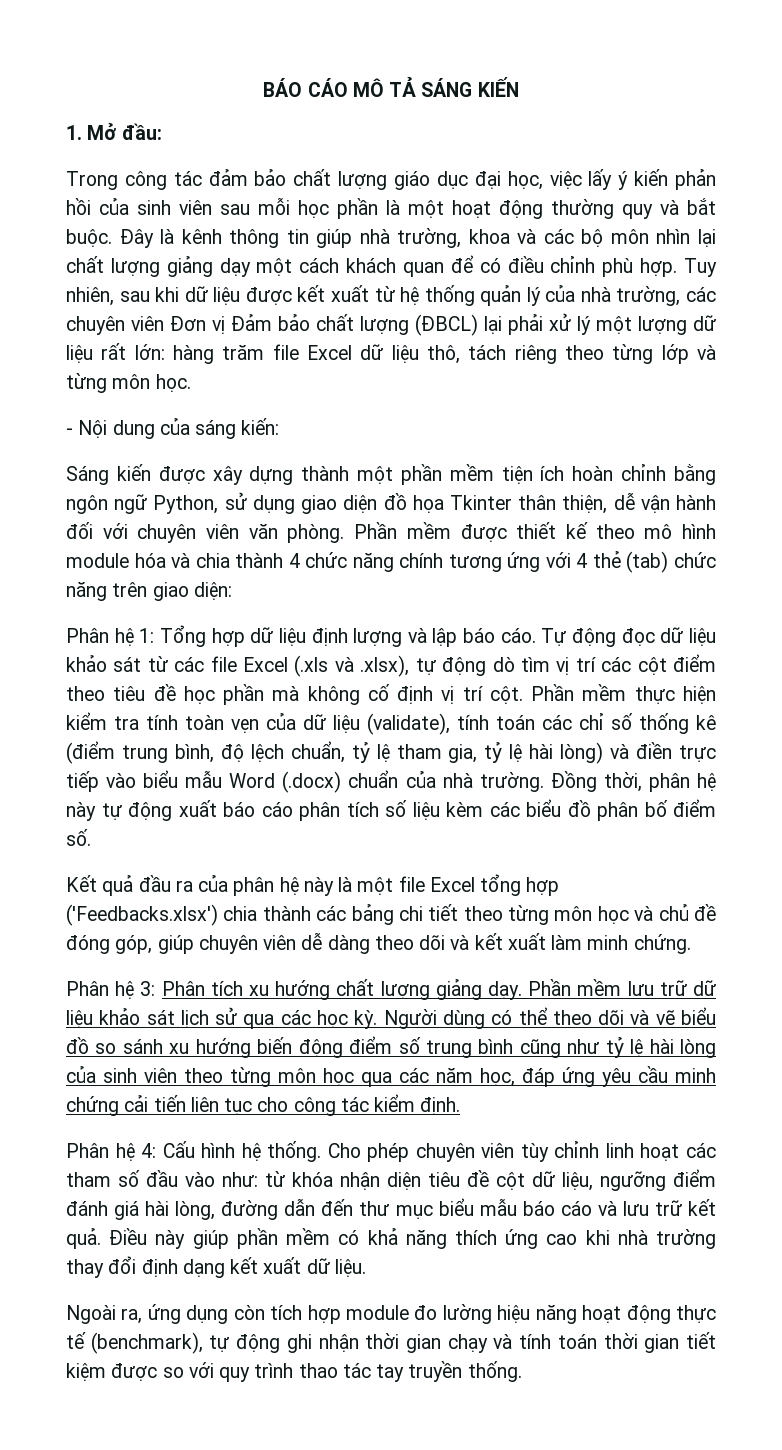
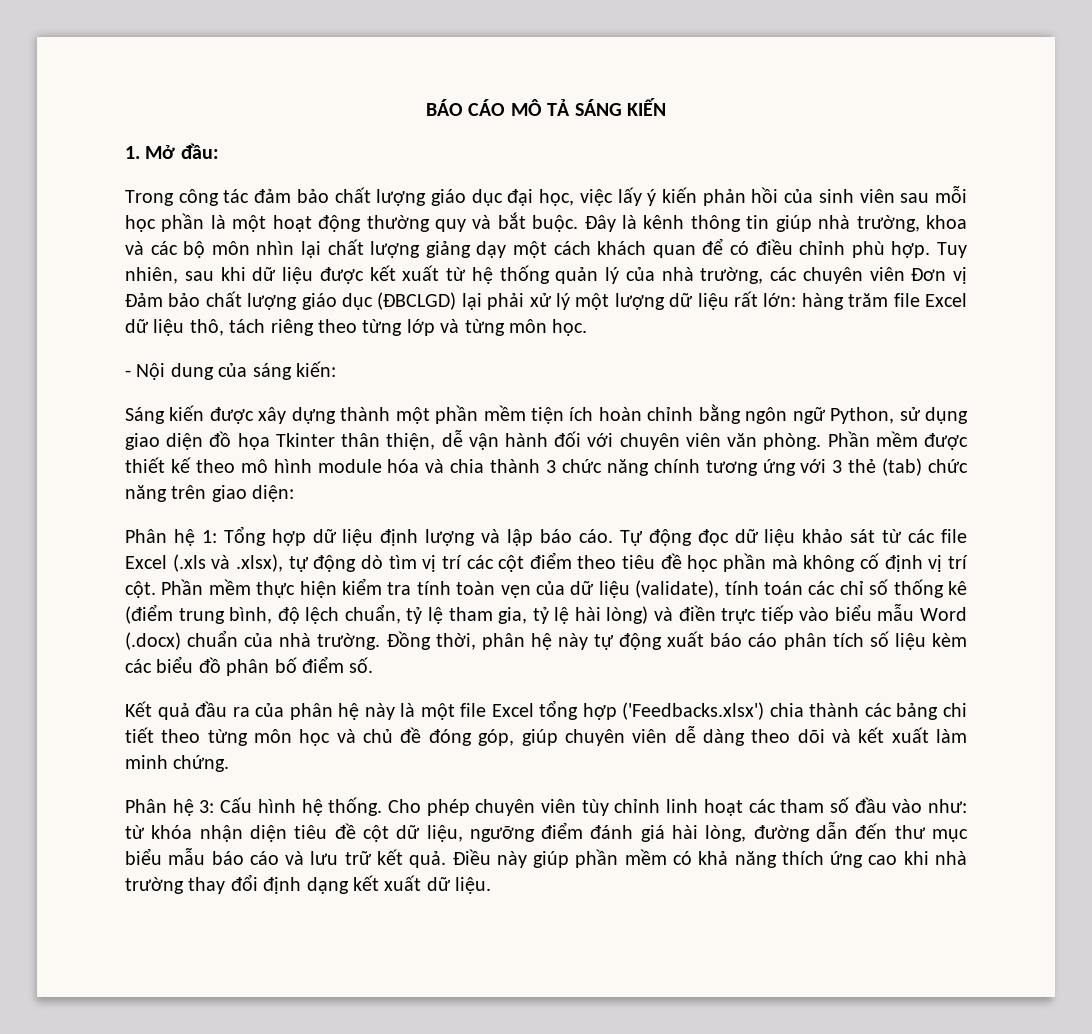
[415,314,478,336] (ĐBCL) -> [301,292,457,310] giáo dục (ĐBCLGD)
[288,553,300,568] 4 -> [545,460,556,473] 3
[576,553,588,568] 4 -> [832,460,843,473] 3
[161,979,716,1000] [66,1007,716,1029] [66,1036,716,1058] [66,1066,716,1087] [66,1094,461,1116] [66,1143,157,1161] Phân tích xu hướng chất lượng giảng dạy. Phần mềm lưu trữ dữ liệu khảo sát lịch sử qua các học kỳ. Người dùng có thể theo dõi và vẽ biểu đồ so sánh xu hướng biến động điểm số trung bình cũng như tỷ lệ hài lòng của sinh viên theo từng môn học qua các năm học, đáp ứng yêu cầu minh chứng cải tiến liên tục cho công tác kiểm định. // Phân hệ 4: -> (215, 806) none
[66,1304,717,1324] [66,1332,716,1354] [66,1361,522,1382] // Ngoài ra, ứng dụng còn tích hợp module đo lường hiệu năng hoạt động thực tế (benchmark), tự động ghi nhận thời gian chạy và tính toán thời gian tiết kiệm được so với quy trình thao tác tay truyền thống. -> (492, 885) none

